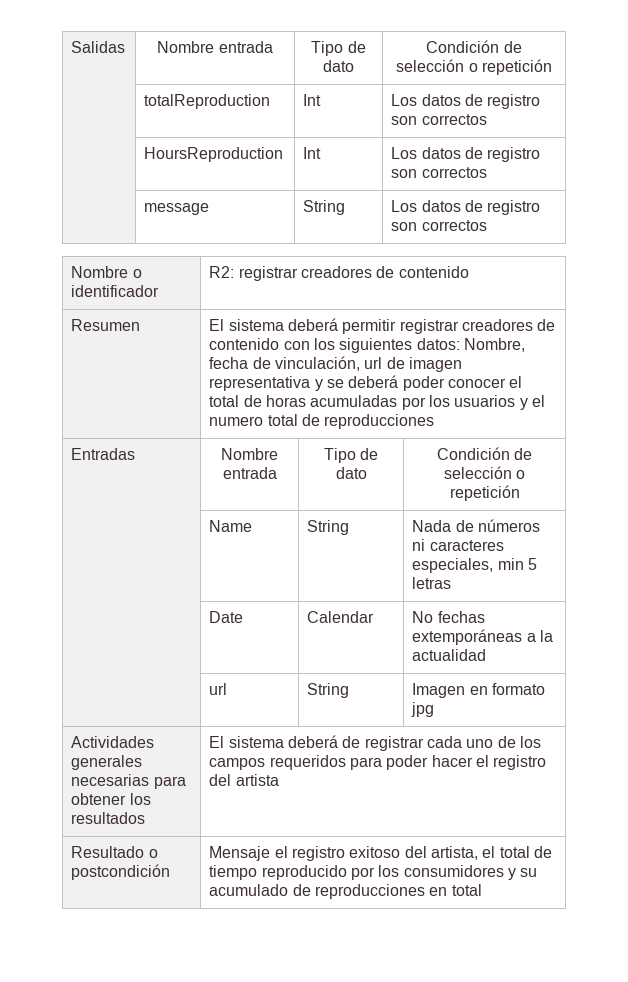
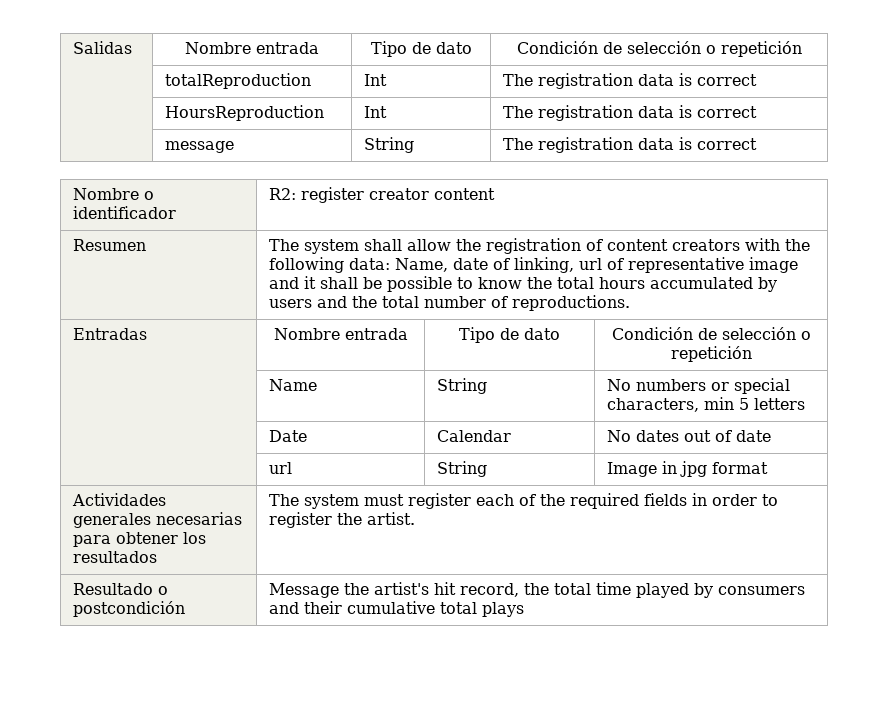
[391,94,541,109] [391,114,487,125] [144,147,284,162] [303,147,322,159] [391,147,541,162] [391,167,487,178] [144,203,210,215] [303,200,346,215] [391,200,541,215] [391,220,487,231] [71,266,142,278] [71,285,160,297] [209,266,469,281] [71,319,141,331] [209,318,556,334] [209,338,526,353] [209,356,463,372] [209,375,523,391] [209,395,545,410] [209,414,435,429] Los datos de registro son correctos // | HoursReproduction | Int | Los datos de registro son correctos // | message | String | Los datos de registro son correctos // Nombre o identificador | R2: registrar creadores de contenido // Resumen | El sistema deberá permitir registrar creadores de contenido con los siguientes datos: Nombre, fecha de vinculación, url de imagen representativa y se deberá poder conocer el total de horas acumuladas por los usuarios y el numero total de reproducciones -> [503,73,758,89] [165,105,325,121] [364,106,388,118] [503,105,758,121] [165,141,235,153] [364,137,415,153] [503,137,758,153] [73,188,155,200] [73,206,177,219] [269,187,496,203] [73,239,147,251] [269,238,811,254] [269,257,799,273] [269,276,778,292] [269,295,631,311] The registration data is correct // | HoursReproduction | Int | The registration data is correct // | message | String | The registration data is correct // Nombre o identificador | R2: register creator content // Resumen | The system shall allow the registration of content creators with the following data: Name, date of linking, url of representative image and it shall be possible to know the total hours accumulated by users and the total number of reproductions.
[412,519,541,532] [412,539,504,551] [412,558,494,573] Nada de números ni caracteres especiales, -> [607,378,791,394] [607,398,700,412] No numbers or special characters,
[412,577,452,589] letras -> [754,398,806,410] letters
[437,611,485,623] [412,629,554,645] [412,649,487,661] fechas extemporáneas a la actualidad -> [636,430,772,442] dates out of date
[412,683,546,698] Imagen en formato -> [607,461,678,477] Image in
(435, 709) none -> [712,462,769,474] format
[209,735,541,751] [209,755,547,770] [209,774,279,786] [71,846,158,858] [71,864,171,880] [209,846,552,861] [209,865,538,880] [209,884,482,899] El sistema deberá de registrar cada uno de los campos requeridos para poder hacer el registro del artista // Resultado o postcondición | Mensaje el registro exitoso del artista, el total de tiempo reproducido por los consumidores y su acumulado de reproducciones en total -> [269,493,779,509] [269,512,416,528] [73,583,169,595] [73,601,186,617] [269,582,806,598] [269,601,525,617] The system must register each of the required fields in order to register the artist. // Resultado o postcondición | Message the artist's hit record, the total time played by consumers and their cumulative total plays

